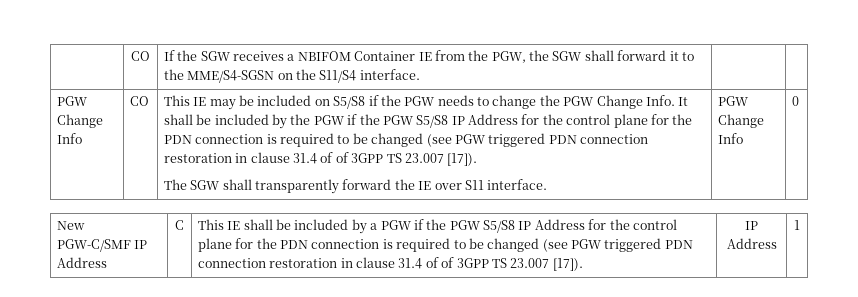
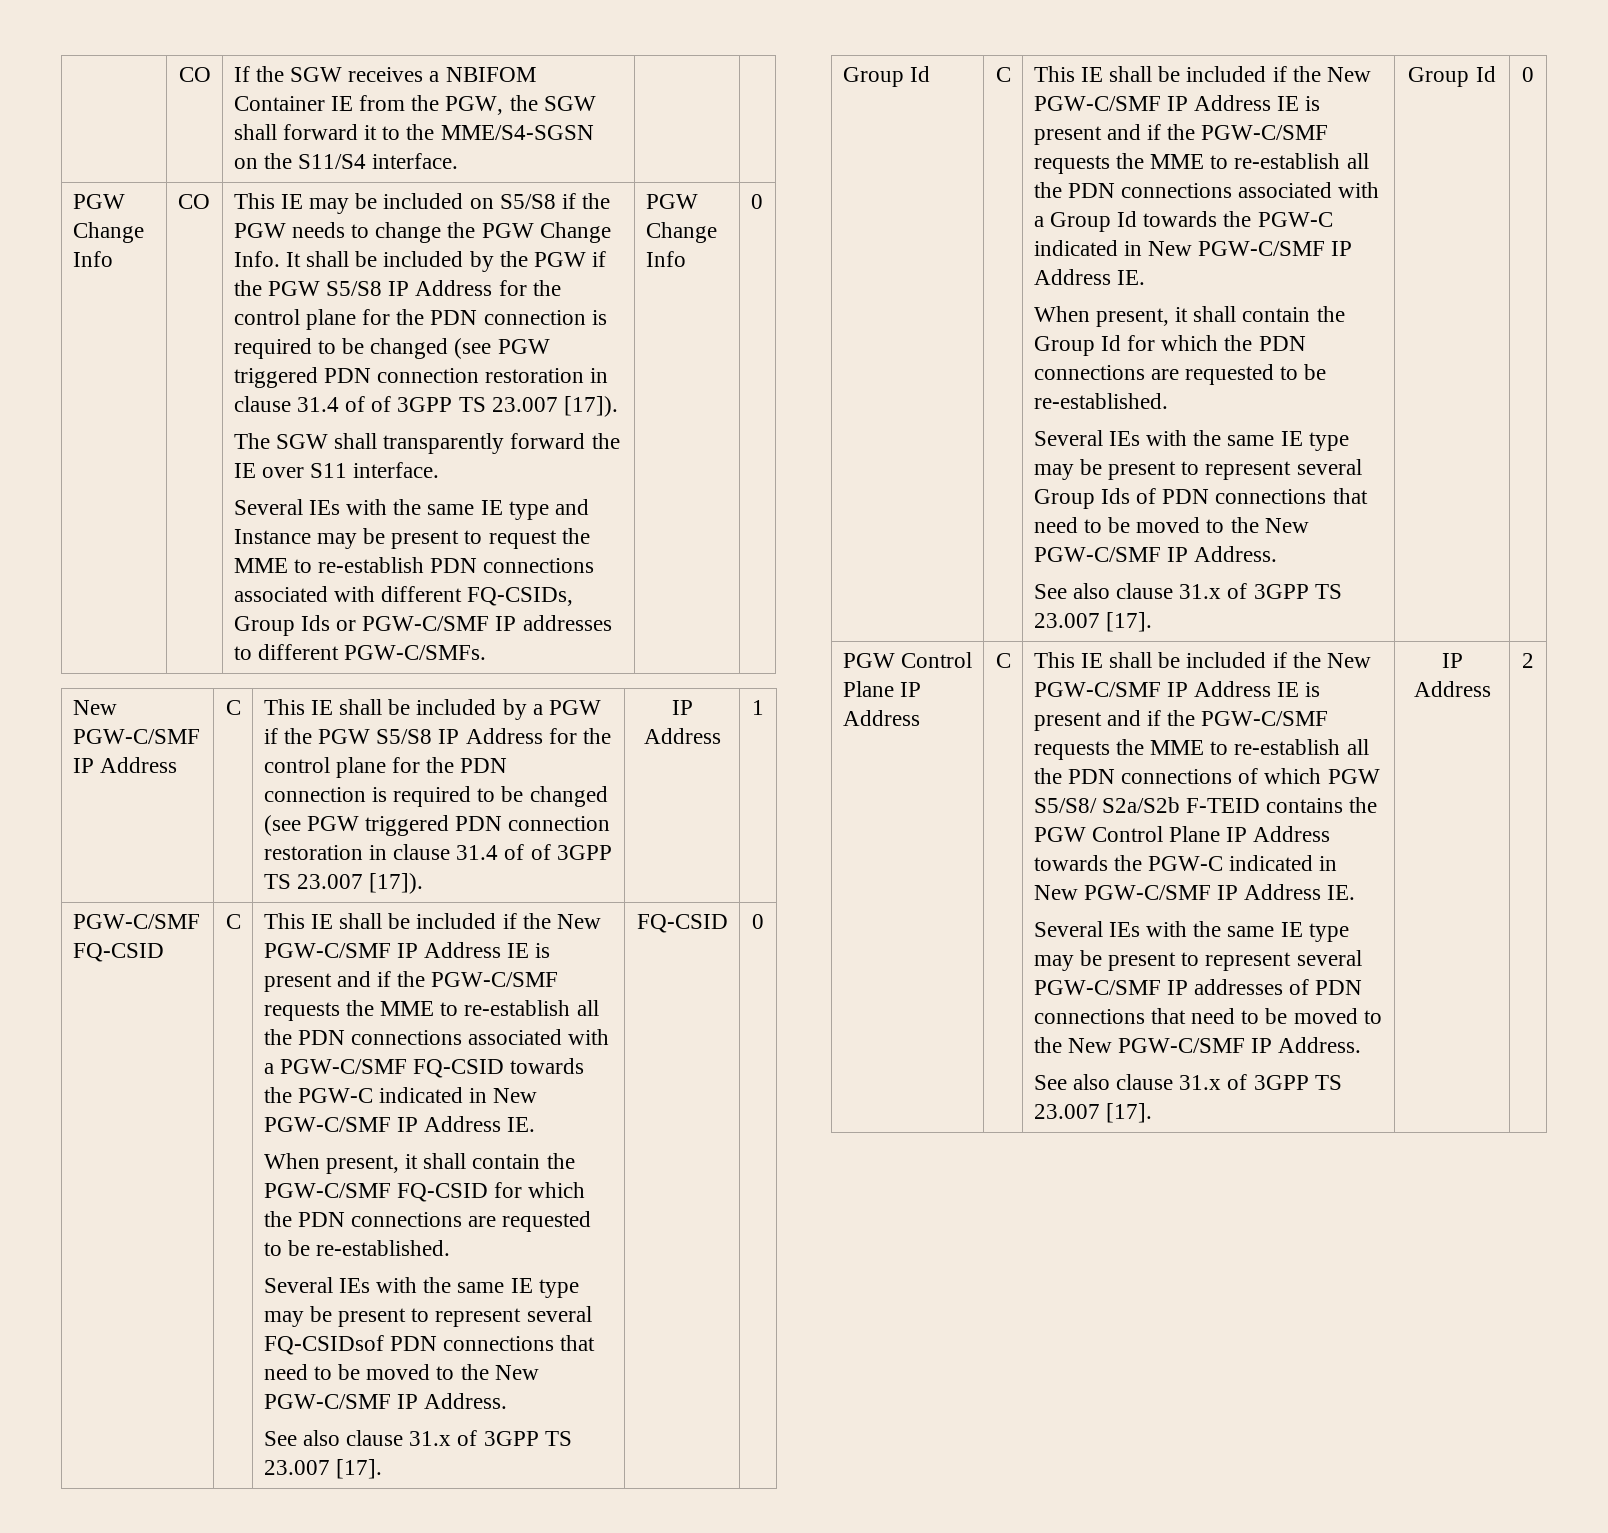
(548, 184) none -> [233,499,589,520] [233,528,590,549] [233,557,595,573] [233,586,574,606] [233,615,612,636] [233,644,486,660] // Several IEs with the same IE type and Instance may be present to request the MME to re-establish PDN connections associated with different FQ-CSIDs, Group Ids or PGW-C/SMF IP addresses to different PGW-C/SMFs.
(800, 225) none -> [72,914,200,929] [72,943,164,962] [225,914,241,929] [263,913,601,929] [263,942,551,958] [263,971,559,992] [263,1000,599,1021] [263,1029,610,1045] [263,1058,585,1078] [263,1087,538,1103] [263,1116,536,1132] [263,1153,575,1174] [263,1182,586,1202] [263,1211,592,1232] [263,1240,450,1256] [263,1277,579,1298] [263,1306,592,1327] [263,1335,596,1355] [263,1364,539,1380] [263,1393,507,1409] [263,1430,572,1446] [263,1459,382,1479] [636,914,728,933] [752,914,764,929] [842,66,930,87] [995,67,1011,82] [1033,66,1371,82] [1033,95,1321,111] [1033,124,1329,145] [1033,153,1369,174] [1033,182,1380,198] [1033,211,1333,232] [1033,240,1353,256] [1033,269,1145,285] [1033,306,1345,327] [1033,335,1306,356] [1033,364,1327,385] [1033,393,1168,409] [1033,430,1349,451] [1033,459,1362,480] [1033,488,1368,509] [1033,517,1309,533] [1033,546,1277,562] [1033,583,1342,599] [1033,612,1152,632] [1408,66,1496,87] [1522,67,1534,82] [842,652,972,668] [842,681,921,697] [842,710,920,726] [995,653,1011,668] [1033,652,1371,668] [1033,681,1321,697] [1033,710,1329,731] [1033,739,1369,760] [1033,768,1380,784] [1033,797,1378,813] [1033,826,1331,842] [1033,855,1338,871] [1033,884,1356,900] [1033,921,1349,942] [1033,950,1362,971] [1033,979,1363,995] [1033,1008,1382,1024] [1033,1037,1362,1053] [1033,1074,1342,1090] [1033,1103,1152,1123] [1441,653,1463,668] [1413,681,1491,697] [1522,653,1534,668] // PGW-C/SMF FQ-CSID | C | This IE shall be included if the New PGW-C/SMF IP Address IE is present and if the PGW-C/SMF requests the MME to re-establish all the PDN connections associated with a PGW-C/SMF FQ-CSID towards the PGW-C indicated in New PGW-C/SMF IP Address IE. // When present, it shall contain the PGW-C/SMF FQ-CSID for which the PDN connections are requested to be re-established. // Several IEs with the same IE type may be present to represent several FQ-CSIDsof PDN connections that need to be moved to the New PGW-C/SMF IP Address. // See also clause 31.x of 3GPP TS 23.007 [17]. | FQ-CSID | 0 // Group Id | C | This IE shall be included if the New PGW-C/SMF IP Address IE is present and if the PGW-C/SMF requests the MME to re-establish all the PDN connections associated with a Group Id towards the PGW-C indicated in New PGW-C/SMF IP Address IE. // When present, it shall contain the Group Id for which the PDN connections are requested to be re-established. // Several IEs with the same IE type may be present to represent several Group Ids of PDN connections that need to be moved to the New PGW-C/SMF IP Address. // See also clause 31.x of 3GPP TS 23.007 [17]. | Group Id | 0 // PGW Control Plane IP Address | C | This IE shall be included if the New PGW-C/SMF IP Address IE is present and if the PGW-C/SMF requests the MME to re-establish all the PDN connections of which PGW S5/S8/ S2a/S2b F-TEID contains the PGW Control Plane IP Address towards the PGW-C indicated in New PGW-C/SMF IP Address IE. // Several IEs with the same IE type may be present to represent several PGW-C/SMF IP addresses of PDN connections that need to be moved to the New PGW-C/SMF IP Address. // See also clause 31.x of 3GPP TS 23.007 [17]. | IP Address | 2

